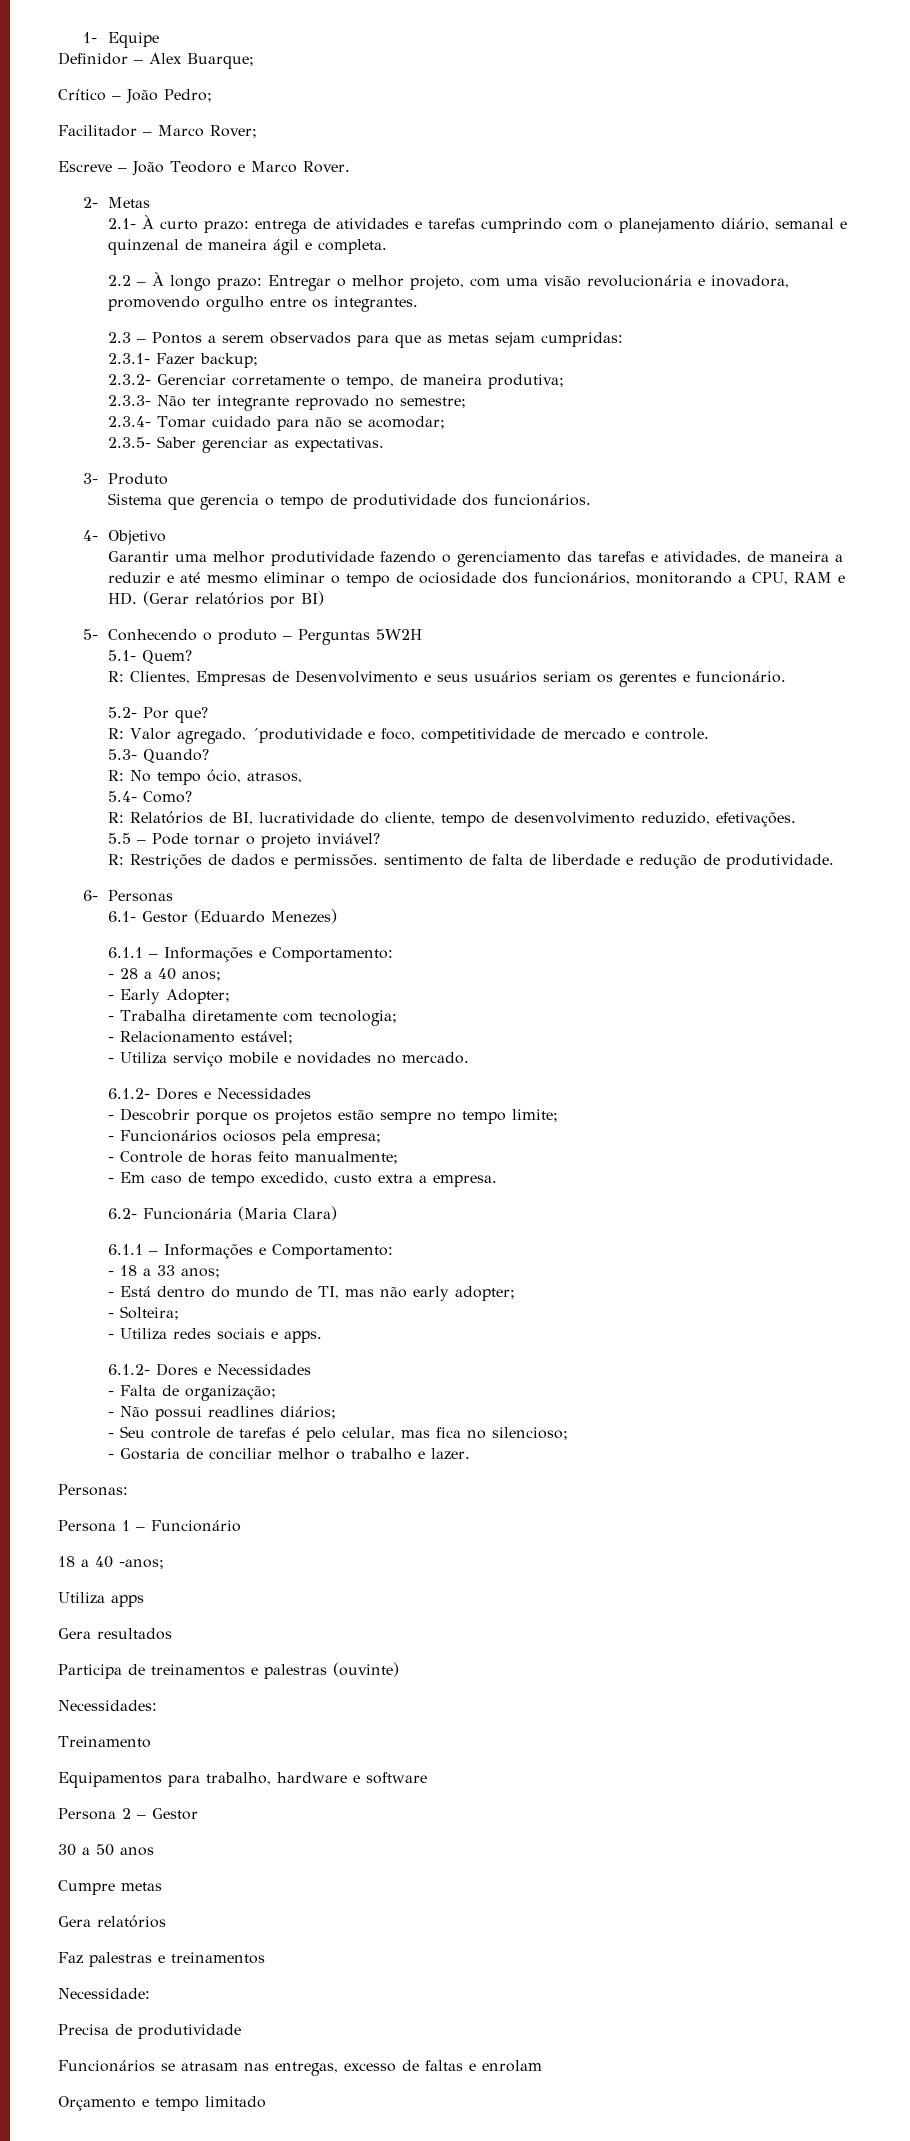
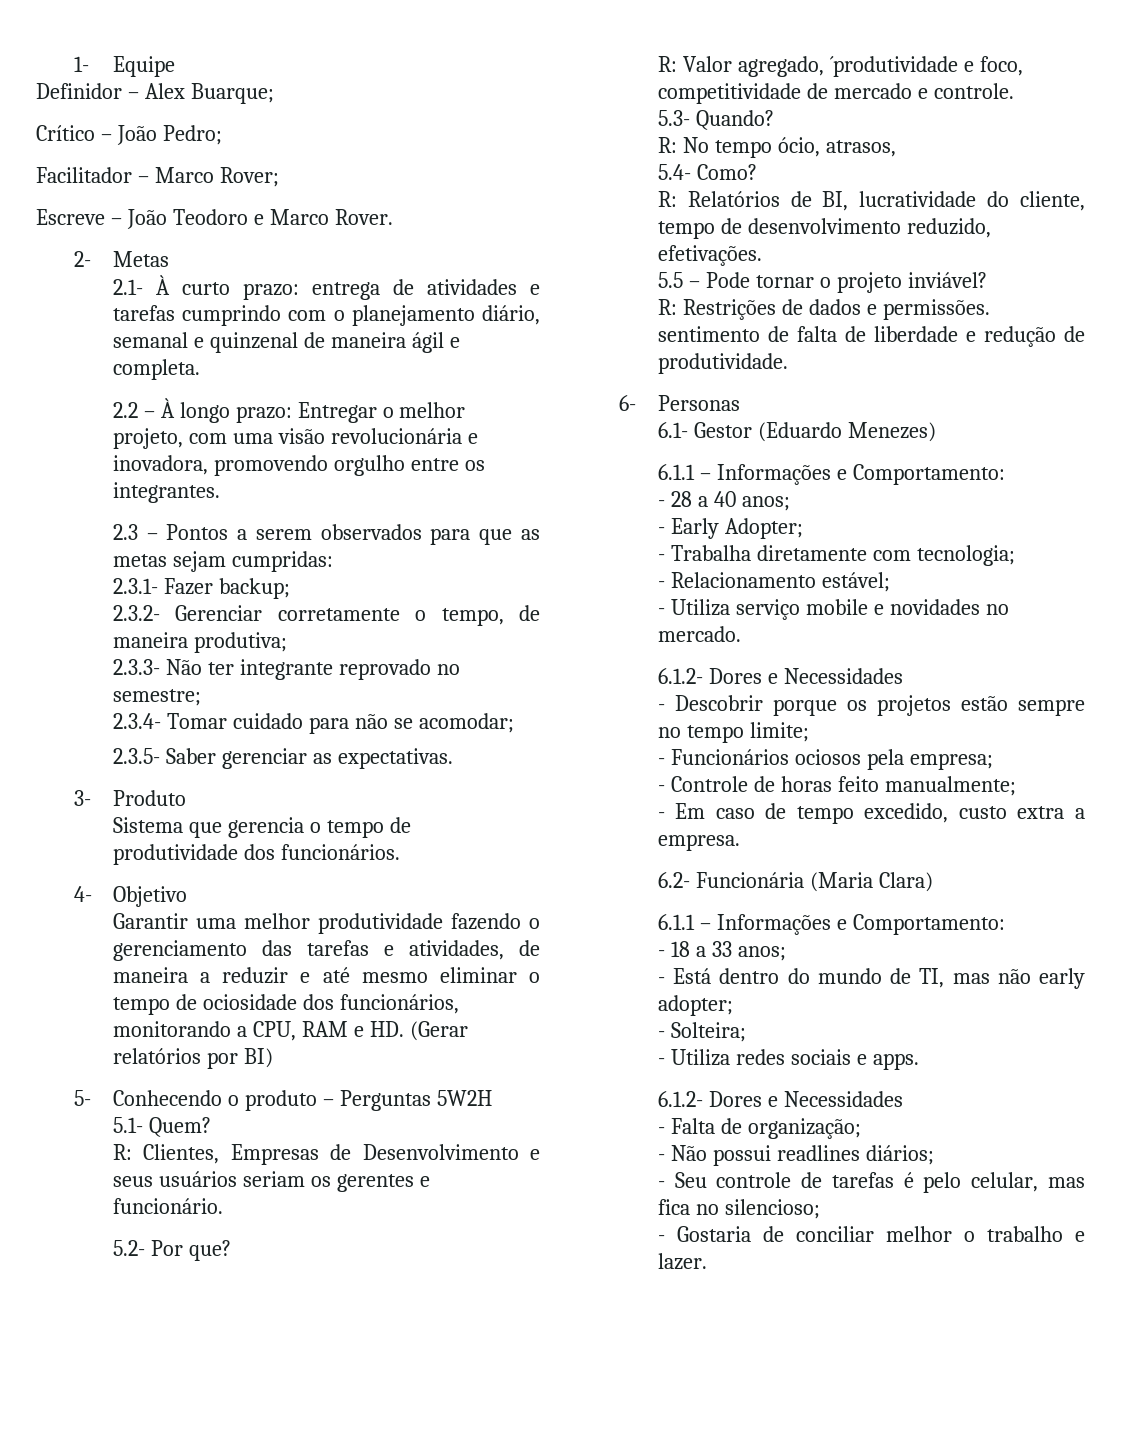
[58,1484,128,1496] [58,1520,241,1532] [58,1556,164,1569] [58,1592,144,1607] [58,1628,172,1640] [58,1662,399,1679] [58,1700,157,1711] [58,1736,151,1748] [58,1772,427,1788] [58,1808,198,1820] [58,1844,154,1856] [58,1880,162,1895] [58,1915,166,1928] [58,1952,265,1967] [58,1988,150,1999] [58,2024,241,2039] [58,2060,542,2076] [58,2096,266,2111] // Personas: // Persona 1 – Funcionário // 18 a 40 -anos; // Utiliza apps // Gera resultados // Participa de treinamentos e palestras (ouvinte) // Necessidades: // Treinamento // Equipamentos para trabalho, hardware e software // Persona 2 – Gestor // 30 a 50 anos // Cumpre metas // Gera relatórios // Faz palestras e treinamentos // Necessidade: // Precisa de produtividade // Funcionários se atrasam nas entregas, excesso de faltas e enrolam // Orçamento e tempo limitado -> (707, 1261) none

